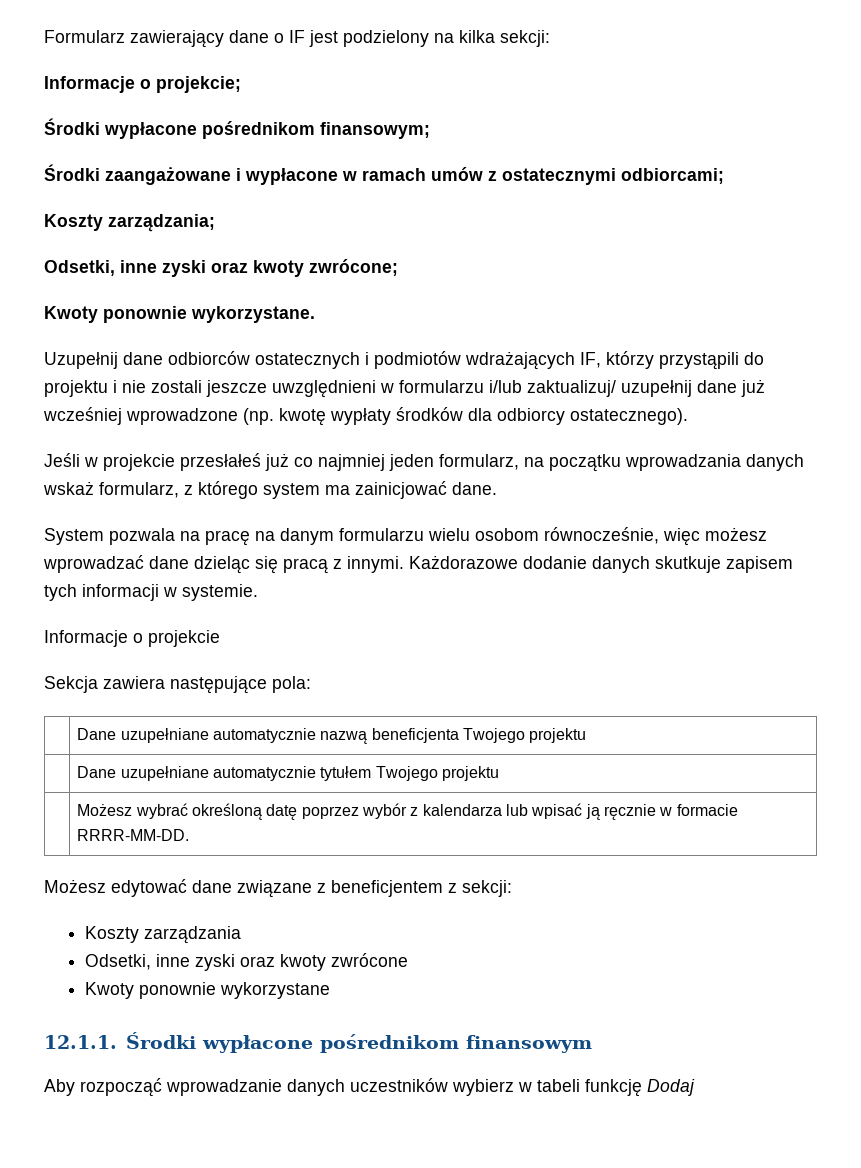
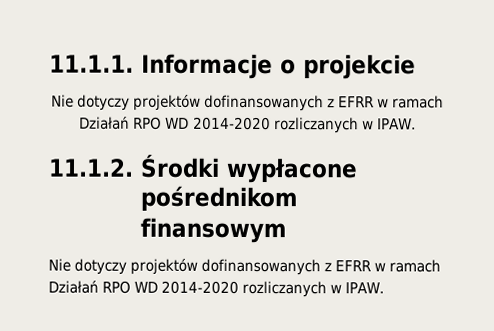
[44,30,550,48] [44,76,241,93] [44,118,430,139] [44,164,724,185] [44,214,215,232] [44,259,398,277] [44,306,315,323] [44,351,764,370] [44,379,765,398] [43,407,688,426] [44,453,804,472] [43,481,497,499] [44,527,767,546] [43,555,793,574] [44,584,258,601] [44,630,220,647] [44,676,311,694] [77,728,587,744] [77,766,500,781] [77,803,738,820] [77,829,190,841] [44,879,512,898] [84,926,241,944] [84,953,408,971] [84,982,330,999] [44,1032,592,1053] [44,1078,695,1097] Formularz zawierający dane o IF jest podzielony na kilka sekcji: // Informacje o projekcie; // Środki wypłacone pośrednikom finansowym; // Środki zaangażowane i wypłacone w ramach umów z ostatecznymi odbiorcami; // Koszty zarządzania; // Odsetki, inne zyski oraz kwoty zwrócone; // Kwoty ponownie wykorzystane. // Uzupełnij dane odbiorców ostatecznych i podmiotów wdrażających IF, którzy przystąpili do projektu i nie zostali jeszcze uwzględnieni w formularzu i/lub zaktualizuj/ uzupełnij dane już wcześniej wprowadzone (np. kwotę wypłaty środków dla odbiorcy ostatecznego). // Jeśli w projekcie przesłałeś już co najmniej jeden formularz, na początku wprowadzania danych wskaż formularz, z którego system ma zainicjować dane. // System pozwala na pracę na danym formularzu wielu osobom równocześnie, więc możesz wprowadzać dane dzieląc się pracą z innymi. Każdorazowe dodanie danych skutkuje zapisem tych informacji w systemie. // Informacje o projekcie // Sekcja zawiera następujące pola: // | Dane uzupełniane automatycznie nazwą beneficjenta Twojego projektu // | Dane uzupełniane automatycznie tytułem Twojego projektu // | Możesz wybrać określoną datę poprzez wybór z kalendarza lub wpisać ją ręcznie w formacie RRRR-MM-DD. // Możesz edytować dane związane z beneficjentem z sekcji: // Koszty zarządzania // Odsetki, inne zyski oraz kwoty zwrócone // Kwoty ponownie wykorzystane // 12.1.1. Środki wypłacone pośrednikom finansowym // Aby rozpocząć wprowadzanie danych uczestników wybierz w tabeli funkcję Dodaj -> [49,53,416,80] [50,94,445,112] [79,116,416,134] [48,154,358,184] [139,185,299,212] [139,217,287,244] [48,258,442,276] [48,280,385,298] 11.1.1. Informacje o projekcie // Nie dotyczy projektów dofinansowanych z EFRR w ramach Działań RPO WD 2014-2020 rozliczanych w IPAW. // 11.1.2. Środki wypłacone pośrednikom finansowym // Nie dotyczy projektów dofinansowanych z EFRR w ramach Działań RPO WD 2014-2020 rozliczanych w IPAW.

